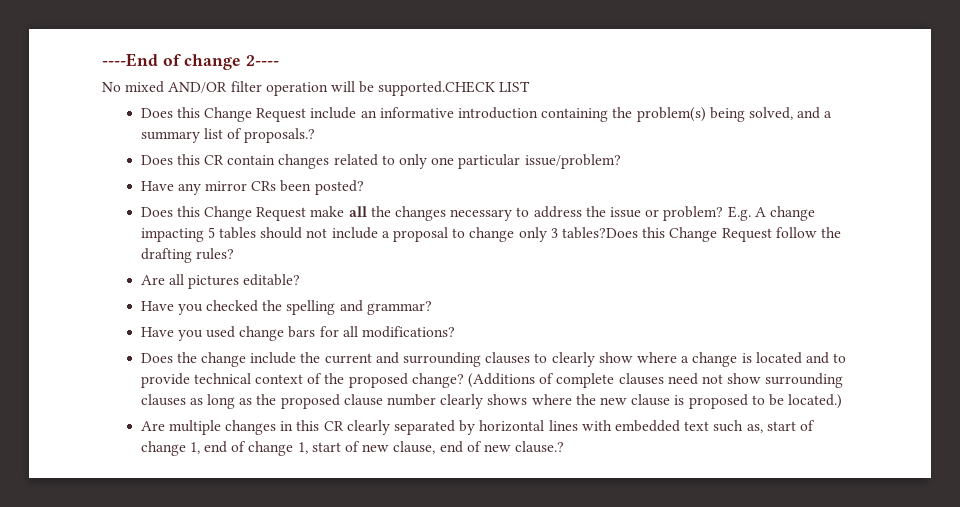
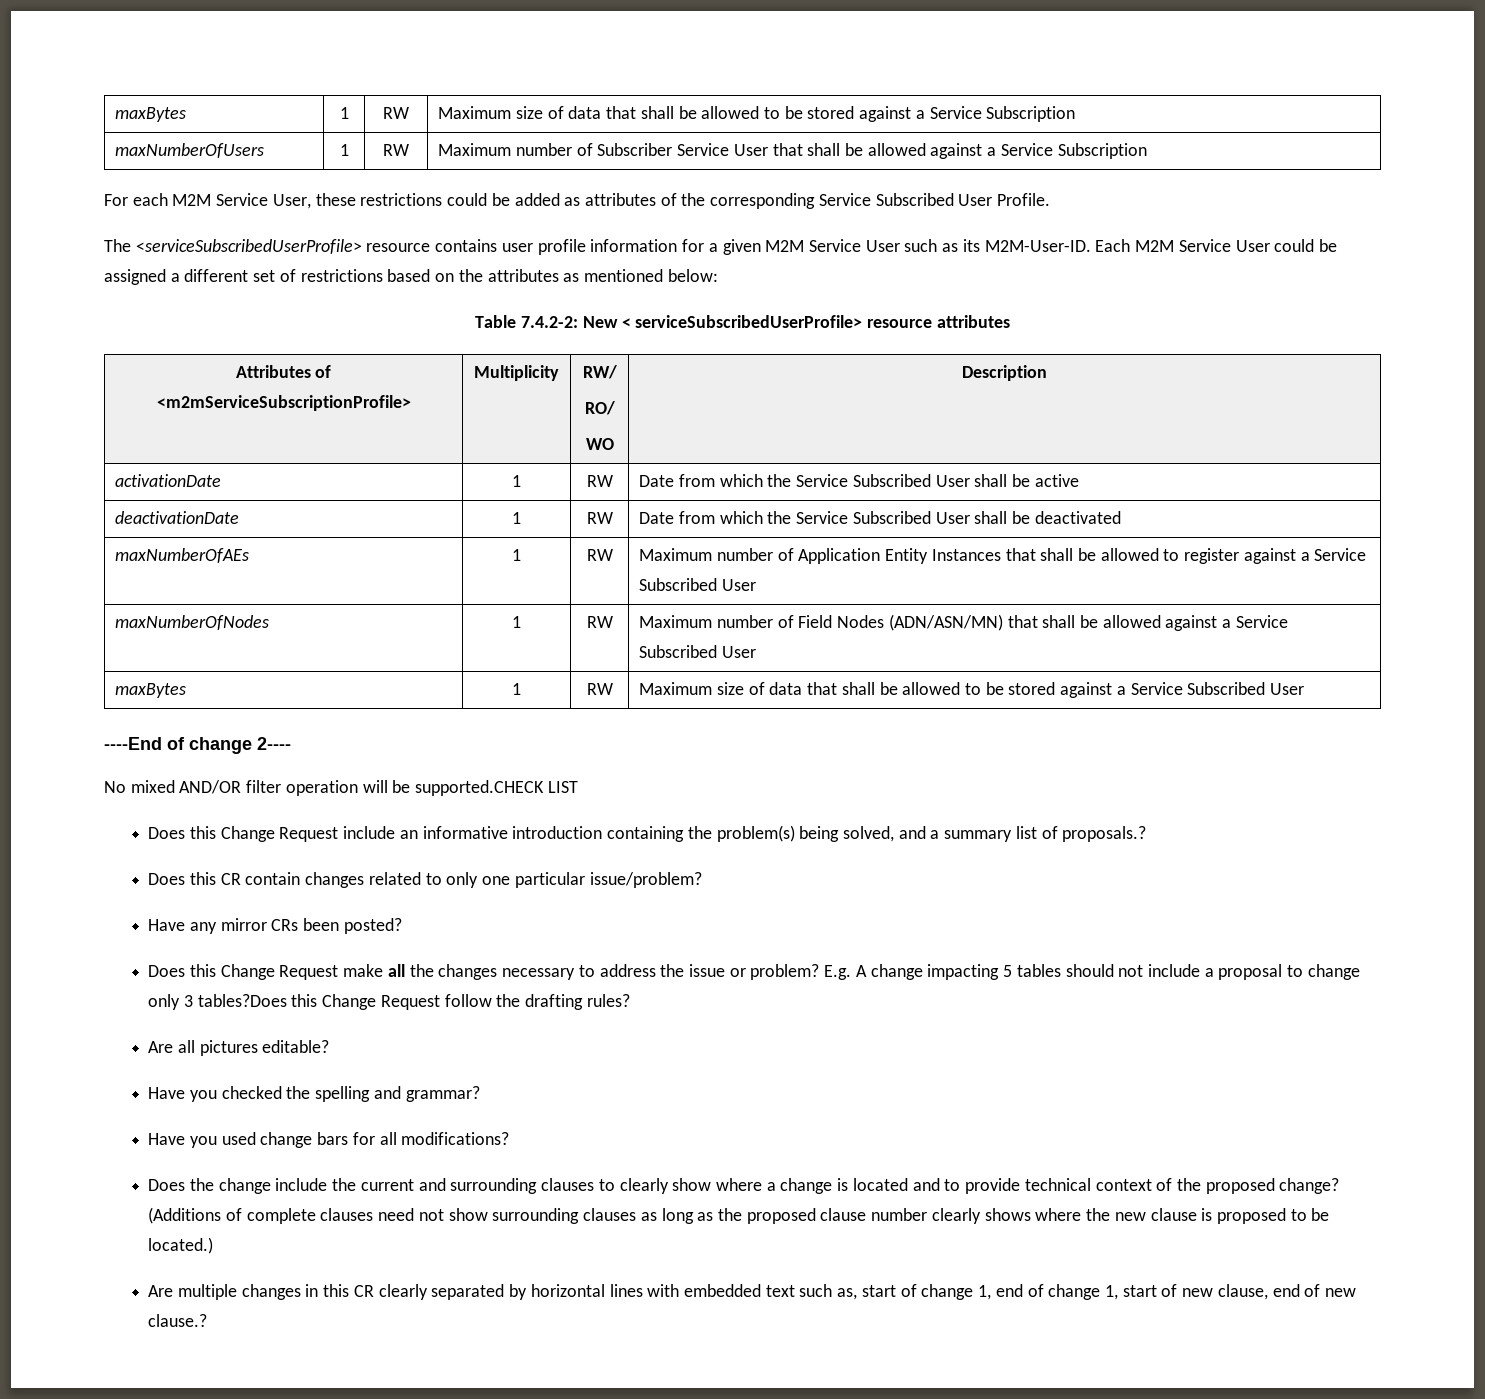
(102, 60) none -> [115,107,187,122] [339,107,349,119] [383,107,409,119] [438,106,1076,122] [115,143,265,158] [339,144,349,156] [383,144,409,156] [438,143,1147,159] [104,193,1051,209] [104,239,1337,255] [104,269,718,285] [475,315,1010,328] [235,365,332,378] [156,395,411,411] [474,365,559,381] [582,365,617,379] [584,401,615,415] [585,438,614,450] [962,365,1047,381] [115,474,222,487] [512,475,521,487] [586,475,613,487] [639,474,1079,487] [115,511,240,524] [512,512,521,524] [586,512,613,524] [639,511,1121,524] [115,548,250,563] [512,549,521,561] [586,549,613,561] [639,548,1367,564] [639,578,756,591] [115,615,270,630] [512,616,521,628] [586,616,613,628] [639,614,1288,631] [639,645,756,658] [115,683,187,698] [512,683,521,695] [586,683,613,695] [639,682,1305,698] maxBytes | 1 | RW | Maximum size of data that shall be allowed to be stored against a Service Subscription // maxNumberOfUsers | 1 | RW | Maximum number of Subscriber Service User that shall be allowed against a Service Subscription // For each M2M Service User, these restrictions could be added as attributes of the corresponding Service Subscribed User Profile. // The <serviceSubscribedUserProfile> resource contains user profile information for a given M2M Service User such as its M2M-User-ID. Each M2M Service User could be assigned a different set of restrictions based on the attributes as mentioned below: // Table 7.4.2-2: New < serviceSubscribedUserProfile> resource attributes // Attributes of <m2mServiceSubscriptionProfile> | Multiplicity | RW/ // RO/ // WO | Description // activationDate | 1 | RW | Date from which the Service Subscribed User shall be active // deactivationDate | 1 | RW | Date from which the Service Subscribed User shall be deactivated // maxNumberOfAEs | 1 | RW | Maximum number of Application Entity Instances that shall be allowed to register against a Service Subscribed User // maxNumberOfNodes | 1 | RW | Maximum number of Field Nodes (ADN/ASN/MN) that shall be allowed against a Service Subscribed User // maxBytes | 1 | RW | Maximum size of data that shall be allowed to be stored against a Service Subscribed User //

